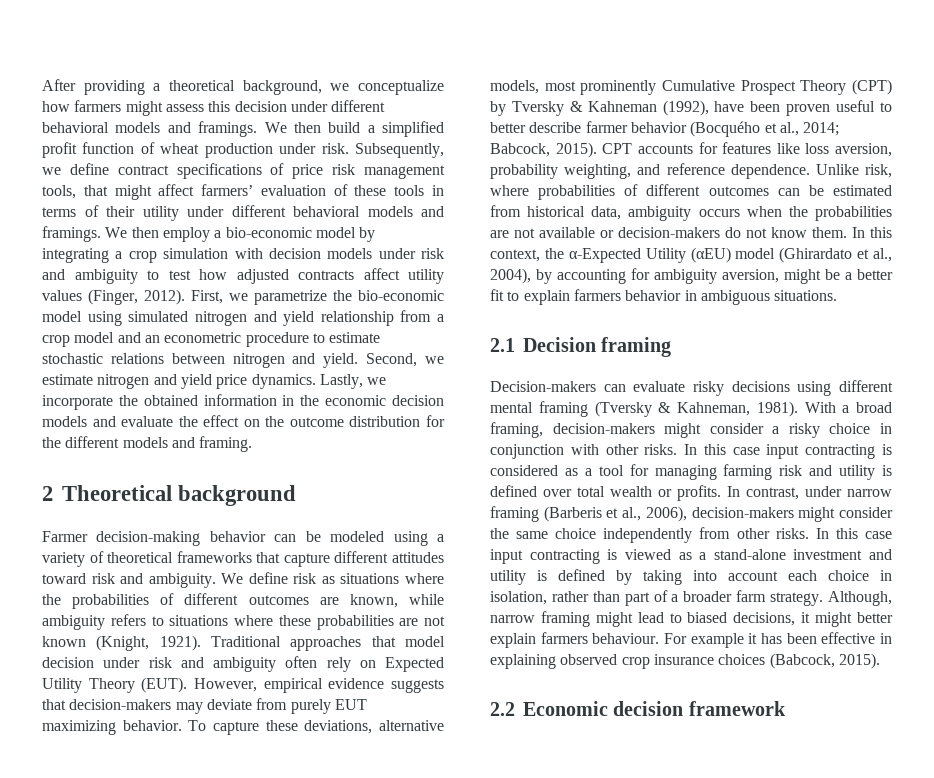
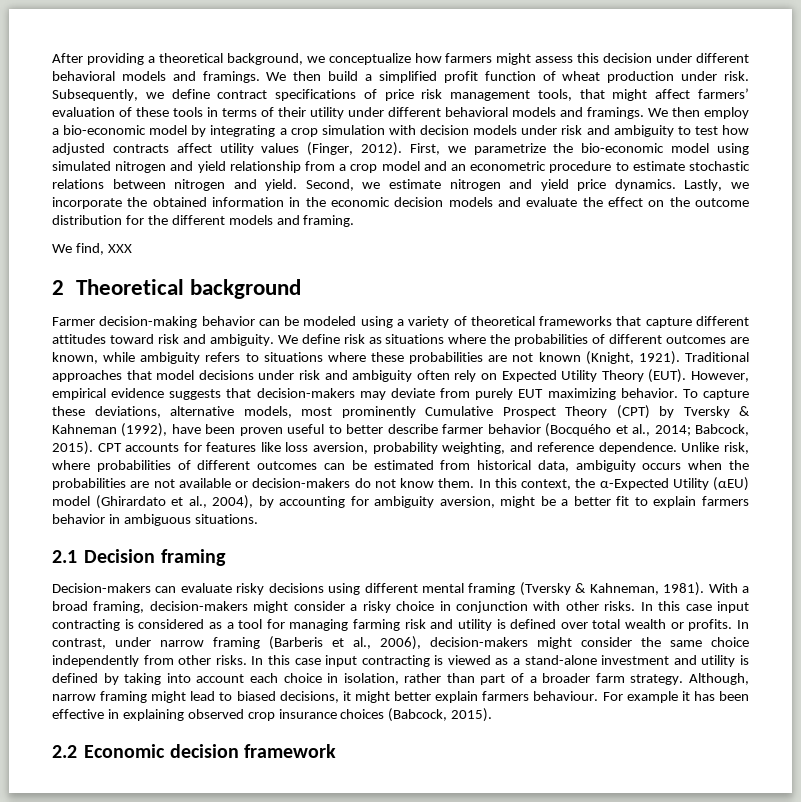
(253, 444) none -> [52,243,132,255] // We find, XXX
[42,657,94,668] decision -> [198,370,254,380] decisions

